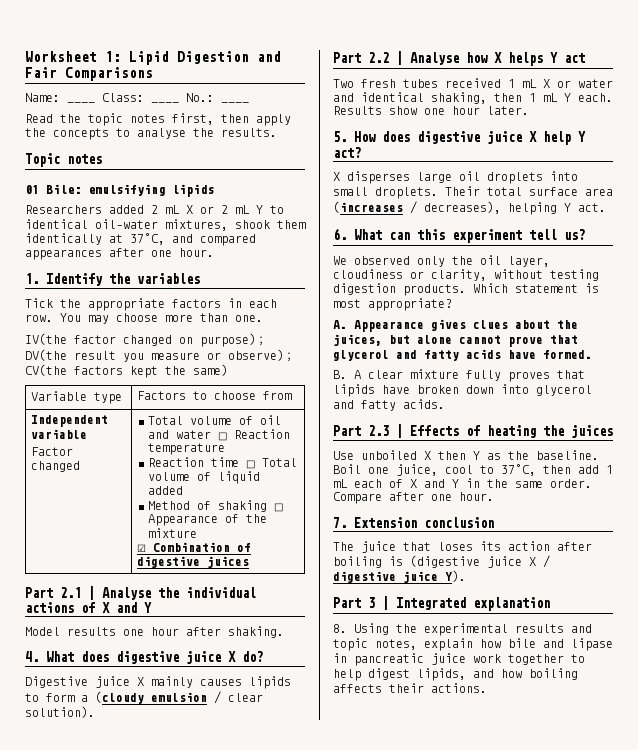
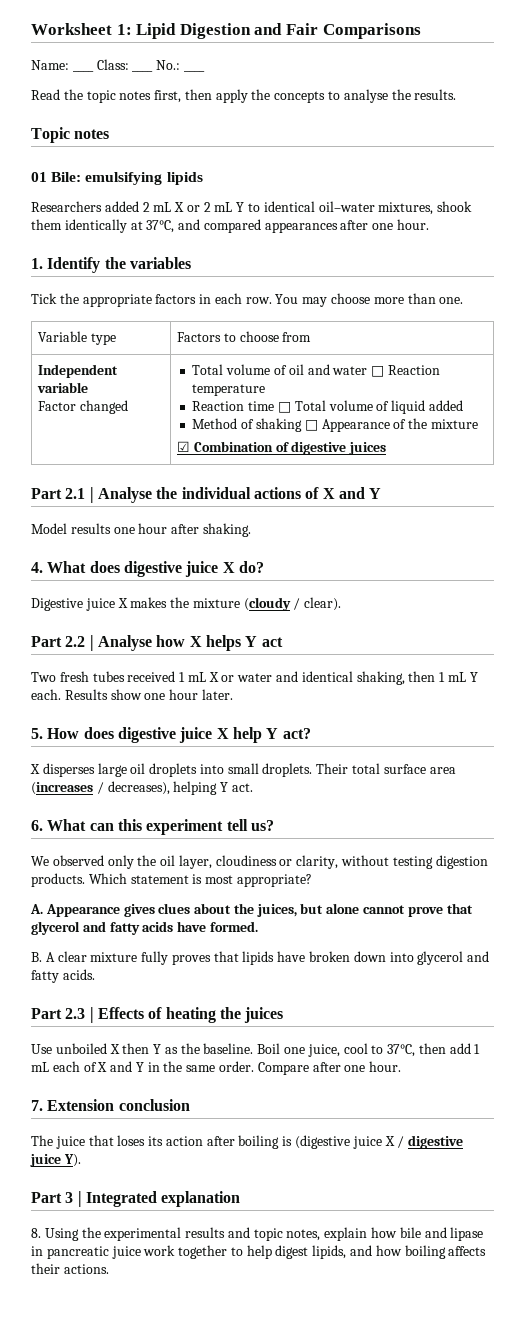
[25,333,266,347] [25,349,294,362] [25,364,228,378] // IV(the factor changed on purpose)；DV(the result you measure or observe)；CV(the factors kept the same) -> (464, 300) none
[151,676,291,689] [25,691,263,704] [25,706,95,718] mainly causes lipids to form a (cloudy emulsion / clear solution). -> [130,597,342,611] makes the mixture (cloudy / clear).

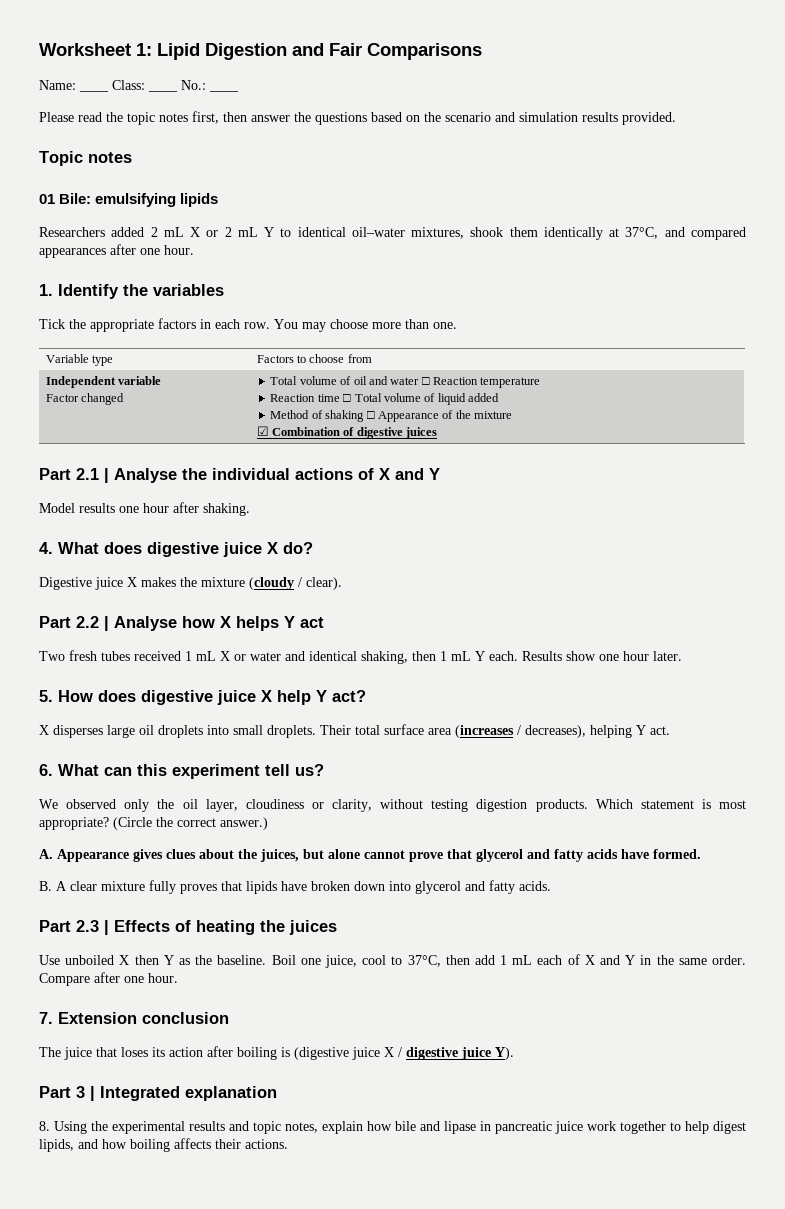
[31,89,60,100] Read -> [39,112,102,122] Please read
[215,89,457,103] apply the concepts to analyse the results. -> [251,112,676,125] answer the questions based on the scenario and simulation results provided.
(312, 880) none -> [113,817,268,830] (Circle the correct answer.)

